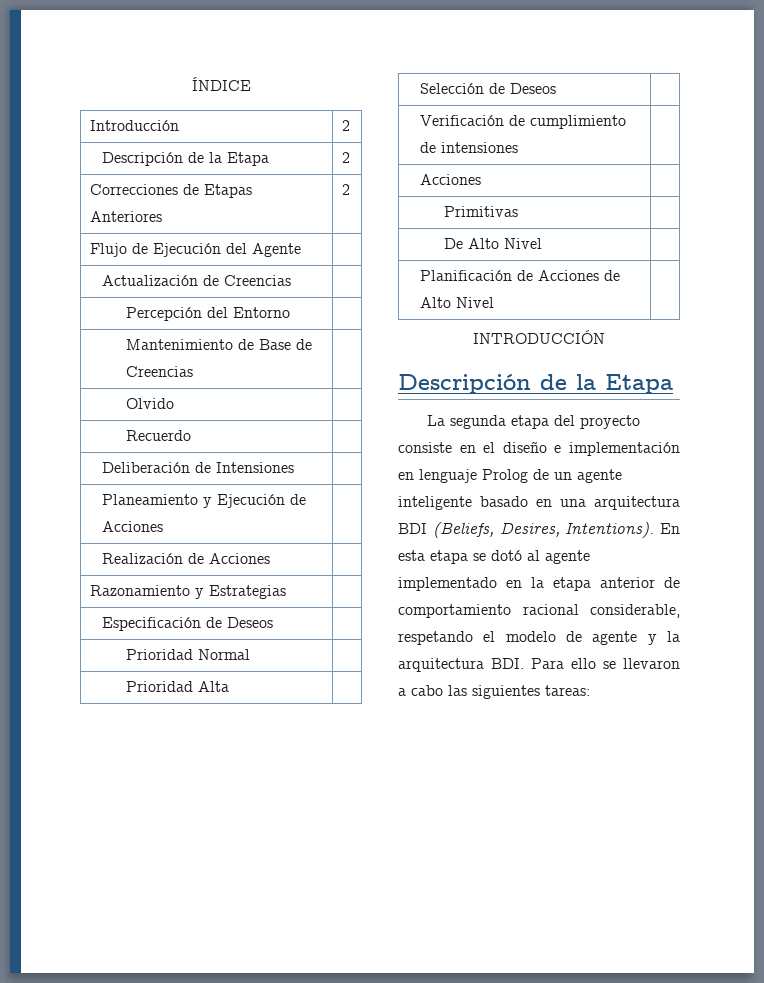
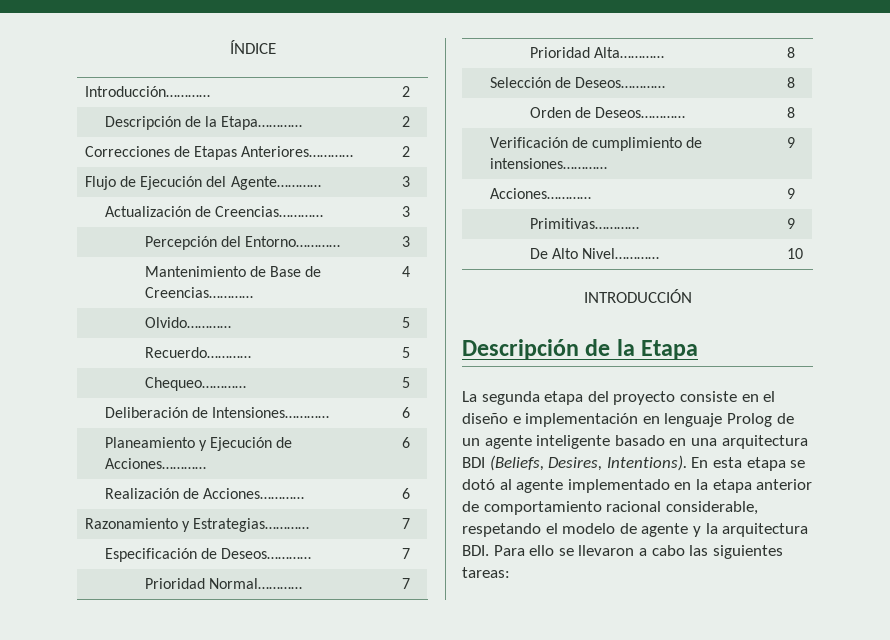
[89,120,179,131] Introducción -> [84,86,210,97] Introducción…………
[226,152,269,166] Etapa -> [221,116,303,130] Etapa…………
[89,211,162,222] Anteriores -> [241,146,354,157] Anteriores…………
[251,243,301,257] Agente | -> [230,176,321,190] [401,176,410,187] Agente………… | 3
[223,275,291,286] Creencias | -> [215,206,324,217] [401,206,410,217] Creencias………… | 3
[232,307,290,318] Entorno | -> [245,236,341,247] [401,236,410,247] Entorno………… | 3
[125,366,193,377] [125,398,174,409] [125,430,191,441] Creencias | // Olvido | // Recuerdo | -> [144,287,253,298] [401,266,410,277] [144,317,231,328] [401,317,410,328] [144,347,251,358] [401,347,410,358] [144,377,246,391] [401,377,410,388] Creencias………… | 4 // Olvido………… | 5 // Recuerdo………… | 5 // Chequeo………… | 5
[215,462,294,473] Intensiones | -> [212,407,330,418] [401,407,410,418] Intensiones………… | 6
[101,521,163,532] Acciones | -> [104,458,206,469] [401,437,410,448] Acciones………… | 6
[208,553,270,564] Acciones | -> [203,488,305,499] [401,488,410,499] Acciones………… | 6
[208,585,286,599] Estrategias | -> [193,518,310,532] [401,518,410,529] Estrategias………… | 7
[226,617,273,628] [125,649,250,660] [125,681,229,692] Deseos | // Prioridad Normal | // Prioridad Alta | -> [221,548,312,559] [401,548,410,559] [144,578,303,589] [401,578,410,589] [529,47,665,58] [786,47,795,58] Deseos………… | 7 // Prioridad Normal………… | 7 // Prioridad Alta………… | 8
[509,83,556,94] [419,115,626,129] [419,142,518,153] [419,174,481,185] [443,206,518,217] [443,238,542,249] [419,270,620,281] [419,297,494,308] Deseos | // Verificación de cumplimiento de intensiones | // Acciones | // Primitivas | // De Alto Nivel | // Planificación de Acciones de Alto Nivel | -> [575,77,666,88] [786,77,795,88] [529,107,686,118] [786,107,795,118] [489,137,703,151] [489,158,607,169] [786,137,795,148] [489,188,591,199] [786,188,795,199] [529,218,639,229] [786,218,795,229] [529,248,660,259] [786,248,803,259] Deseos………… | 8 // Orden de Deseos………… | 8 // Verificación de cumplimiento de intensiones………… | 9 // Acciones………… | 9 // Primitivas………… | 9 // De Alto Nivel………… | 10

